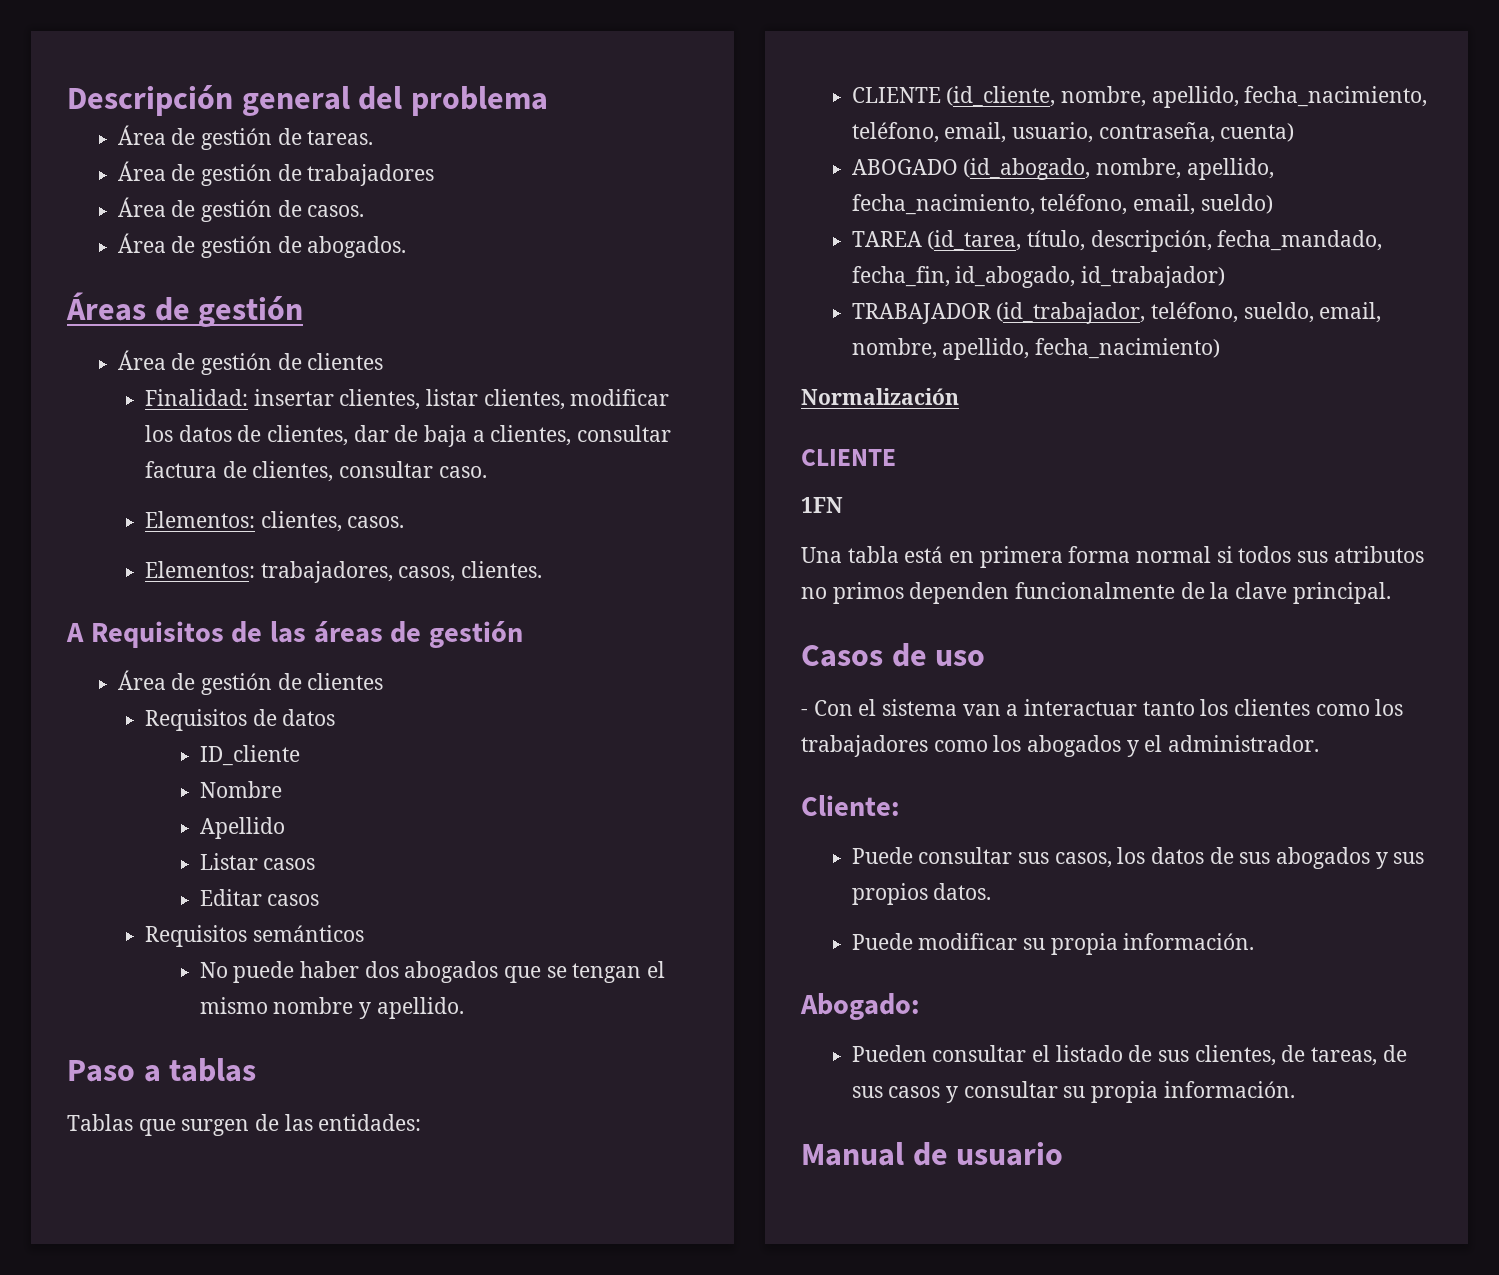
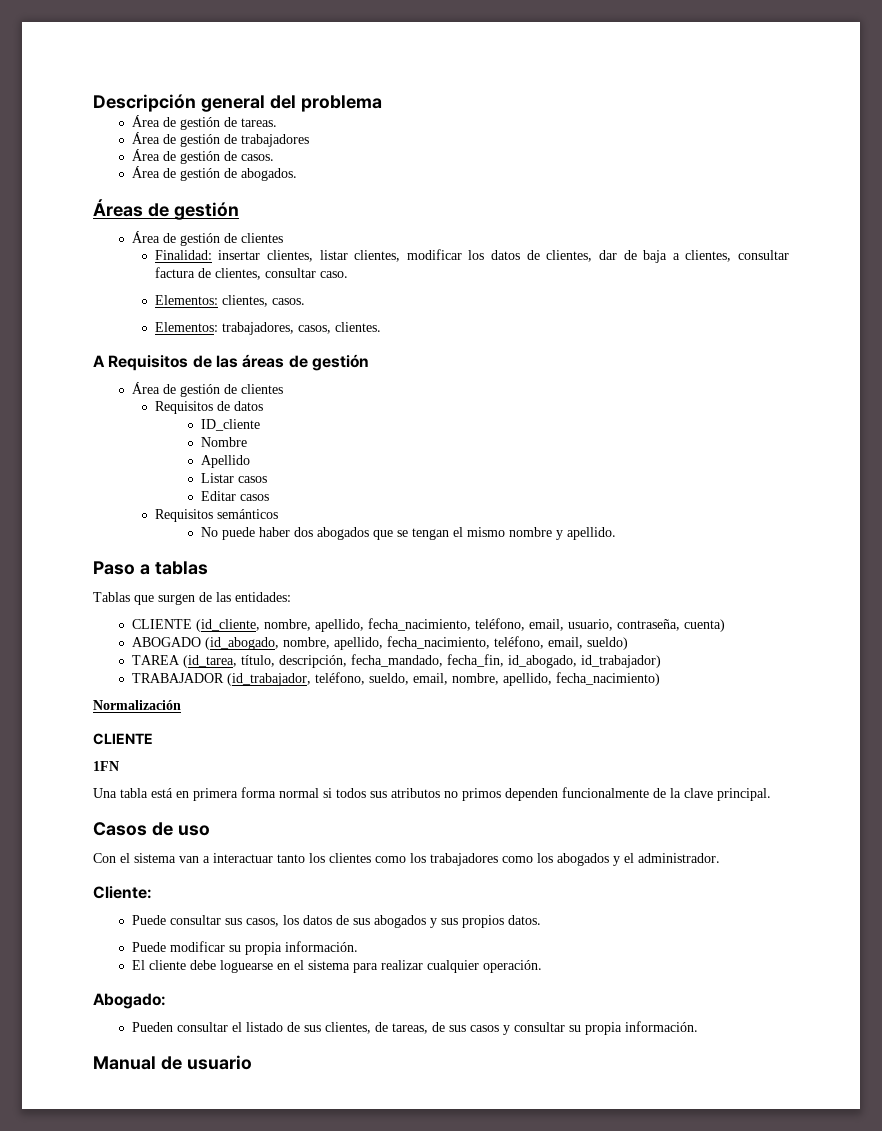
[801,709,808,716] - -> (210, 830) none
(1255, 941) none -> [131,960,542,973] // El cliente debe loguearse en el sistema para realizar cualquier operación.

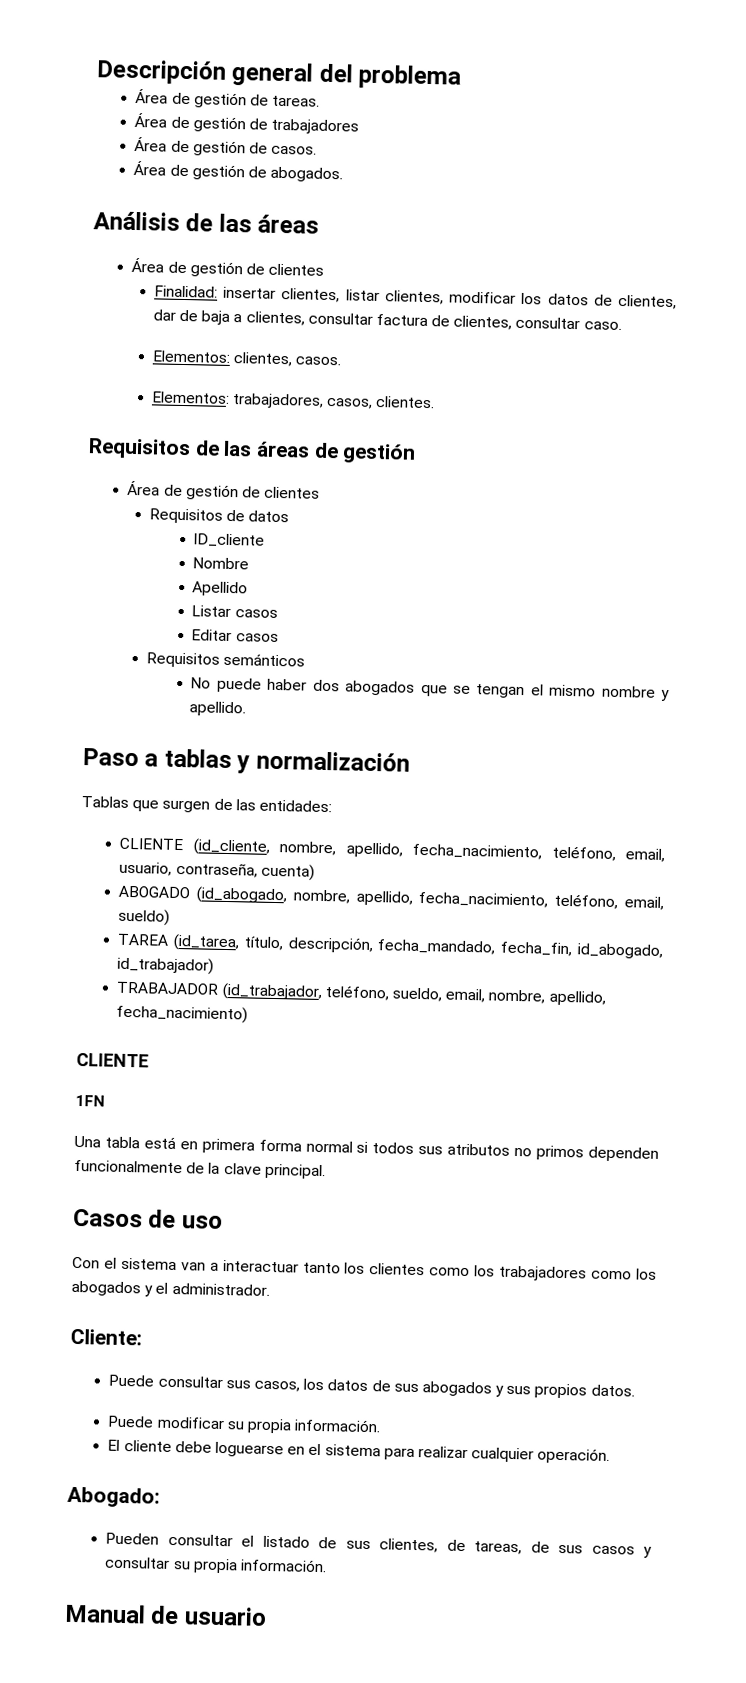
[93,199,239,220] Áreas de gestión -> [93,211,320,234] Análisis de las áreas
[93,355,105,367] A -> (436, 402) none
(208, 568) none -> [236,750,410,774] y normalización
[93,700,181,710] // Normalización -> (249, 1014) none

